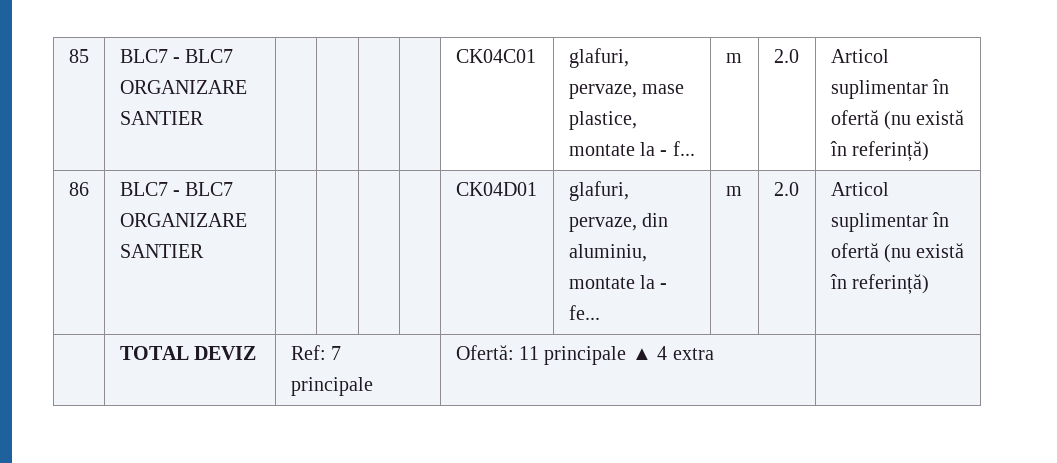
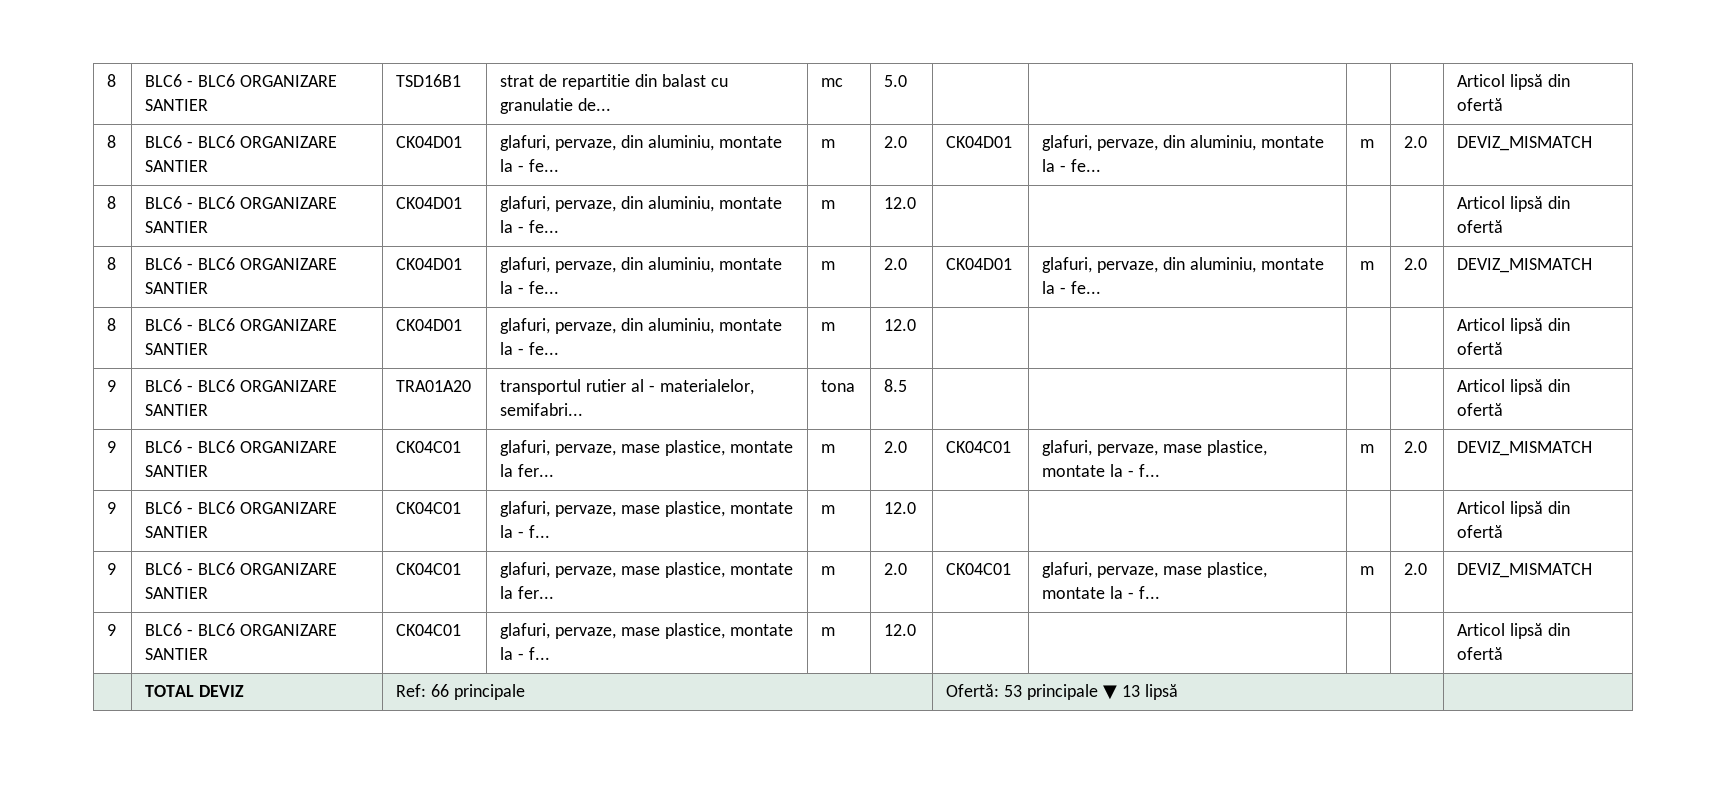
[68,49,89,63] [119,49,234,63] [119,80,247,94] [119,111,204,125] 85 | BLC7 - BLC7 ORGANIZARE SANTIER | | | | -> [107,74,117,87] [145,74,337,87] [145,99,209,111] [396,74,462,87] [500,74,728,90] [500,98,612,114] [821,78,844,87] [884,75,908,87] [1457,74,1571,90] [1457,98,1504,111] [107,135,117,148] [145,135,337,148] [145,160,209,172] [396,136,463,148] [500,135,782,151] [500,159,560,172] [821,139,836,148] [884,136,908,148] [946,136,1013,148] [1042,135,1324,151] [1042,159,1102,172] [1360,139,1375,148] [1404,136,1428,148] [1457,136,1593,151] [107,196,117,209] [145,196,337,209] [145,221,209,233] [396,197,463,209] [500,196,782,212] [500,220,560,233] [821,200,836,209] [884,197,917,209] [1457,196,1571,212] [1457,220,1504,233] [107,257,117,270] [145,257,337,270] [145,282,209,294] [396,258,463,270] [500,257,782,273] [500,281,560,294] [821,261,836,270] [884,258,908,270] [946,258,1013,270] [1042,257,1324,273] [1042,281,1102,294] [1360,261,1375,270] [1404,258,1428,270] [1457,258,1593,273] [107,318,117,331] [145,318,337,331] [145,343,209,355] [396,319,463,331] [500,318,782,334] [500,342,560,355] [821,322,836,331] [884,319,917,331] [1457,318,1571,334] [1457,342,1504,355] [107,380,117,392] [145,379,337,392] [145,404,209,416] [396,380,472,392] [500,379,754,395] [500,403,584,416] [821,380,856,392] [884,379,908,392] [1457,379,1571,395] [1457,403,1504,416] [107,441,117,453] [145,440,337,453] [145,465,209,477] [396,441,462,453] [500,440,793,456] [500,464,555,477] [821,444,836,453] [884,441,908,453] 8 | BLC6 - BLC6 ORGANIZARE SANTIER | TSD16B1 | strat de repartitie din balast cu granulatie de... | mc | 5.0 | | | | | Articol lipsă din ofertă // 8 | BLC6 - BLC6 ORGANIZARE SANTIER | CK04D01 | glafuri, pervaze, din aluminiu, montate la - fe... | m | 2.0 | CK04D01 | glafuri, pervaze, din aluminiu, montate la - fe... | m | 2.0 | DEVIZ_MISMATCH // 8 | BLC6 - BLC6 ORGANIZARE SANTIER | CK04D01 | glafuri, pervaze, din aluminiu, montate la - fe... | m | 12.0 | | | | | Articol lipsă din ofertă // 8 | BLC6 - BLC6 ORGANIZARE SANTIER | CK04D01 | glafuri, pervaze, din aluminiu, montate la - fe... | m | 2.0 | CK04D01 | glafuri, pervaze, din aluminiu, montate la - fe... | m | 2.0 | DEVIZ_MISMATCH // 8 | BLC6 - BLC6 ORGANIZARE SANTIER | CK04D01 | glafuri, pervaze, din aluminiu, montate la - fe... | m | 12.0 | | | | | Articol lipsă din ofertă // 9 | BLC6 - BLC6 ORGANIZARE SANTIER | TRA01A20 | transportul rutier al - materialelor, semifabri... | tona | 8.5 | | | | | Articol lipsă din ofertă // 9 | BLC6 - BLC6 ORGANIZARE SANTIER | CK04C01 | glafuri, pervaze, mase plastice, montate la fer... | m | 2.0
[830,49,889,63] [830,79,949,99] [830,110,965,130] [829,141,929,161] [68,182,89,196] [119,182,234,196] [119,213,247,227] [119,244,204,258] [455,182,537,196] [568,181,629,201] [568,213,668,232] [568,244,647,262] [568,275,668,289] [568,305,600,320] [725,186,742,196] [773,182,799,196] [830,182,889,196] [830,212,949,232] [830,243,965,263] [829,274,929,294] Articol suplimentar în ofertă (nu există în referință) // 86 | BLC7 - BLC7 ORGANIZARE SANTIER | | | | | CK04D01 | glafuri, pervaze, din aluminiu, montate la - fe... | m | 2.0 | Articol suplimentar în ofertă (nu există în referință) -> [1457,441,1593,456] [107,502,117,514] [145,501,337,514] [145,526,209,538] [396,502,462,514] [500,501,793,517] [500,525,551,538] [821,505,836,514] [884,502,917,514] [1457,501,1571,517] [1457,525,1504,538] [107,563,117,575] [145,562,337,575] [145,587,209,599] [396,563,462,575] [500,562,793,578] [500,586,555,599] [821,566,836,575] [884,563,908,575] [946,563,1012,575] [1042,562,1267,578] [1042,586,1160,599] [1360,566,1375,575] [1404,563,1428,575] [1457,563,1593,578] [107,624,117,636] [145,623,337,636] [145,648,209,660] [396,624,462,636] [500,623,793,639] [500,647,551,660] [821,627,836,636] [884,624,917,636] [1457,623,1571,639] [1457,647,1504,660] DEVIZ_MISMATCH // 9 | BLC6 - BLC6 ORGANIZARE SANTIER | CK04C01 | glafuri, pervaze, mase plastice, montate la - f... | m | 12.0 | | | | | Articol lipsă din ofertă // 9 | BLC6 - BLC6 ORGANIZARE SANTIER | CK04C01 | glafuri, pervaze, mase plastice, montate la fer... | m | 2.0 | CK04C01 | glafuri, pervaze, mase plastice, montate la - f... | m | 2.0 | DEVIZ_MISMATCH // 9 | BLC6 - BLC6 ORGANIZARE SANTIER | CK04C01 | glafuri, pervaze, mase plastice, montate la - f... | m | 12.0 | | | | | Articol lipsă din ofertă
[330,346,341,360] 7 -> [431,684,450,697] 66
[518,346,714,365] 11 principale ▲ 4 extra -> [1004,684,1178,700] 53 principale ▼ 13 lipsă

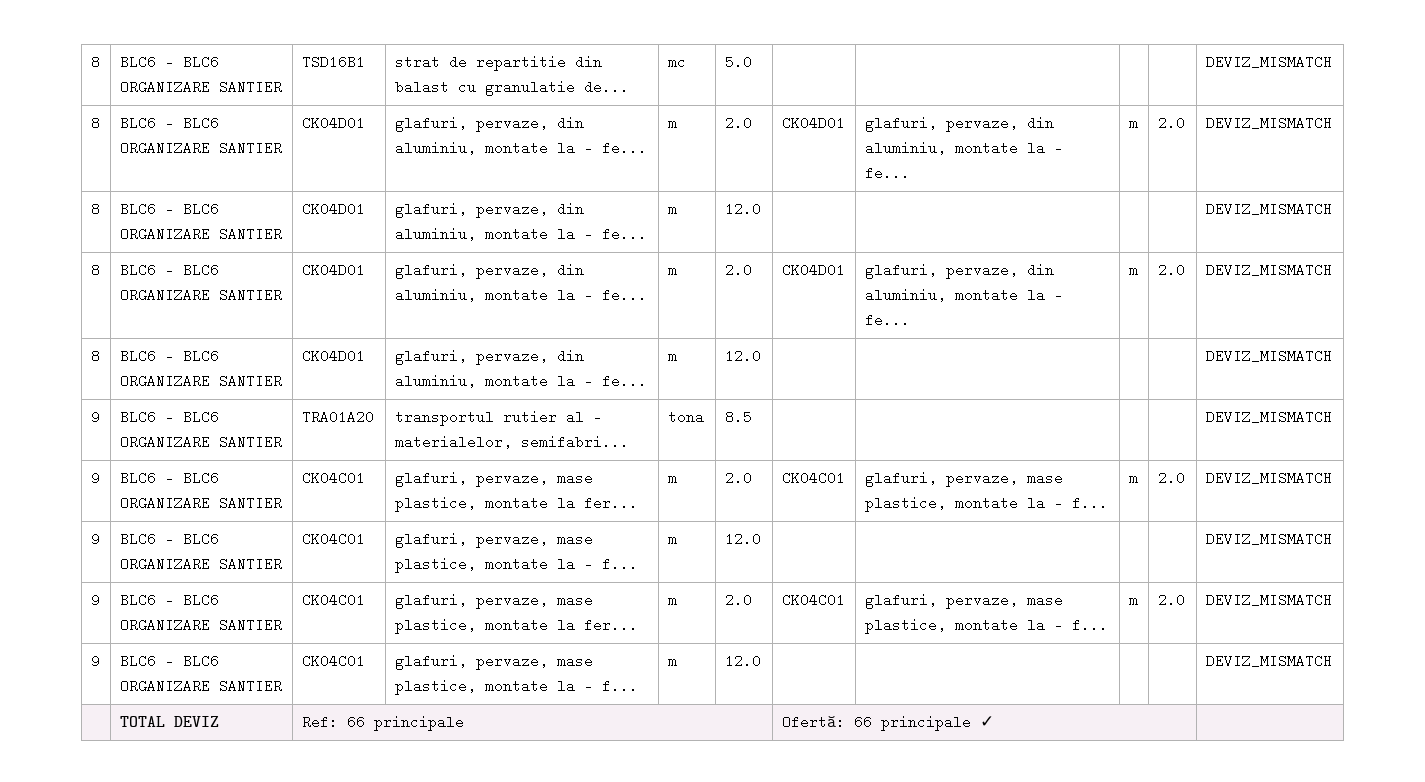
[1457,74,1571,90] [1457,98,1504,111] Articol lipsă din ofertă -> [1205,55,1332,69] DEVIZ_MISMATCH
[1457,196,1571,212] [1457,220,1504,233] Articol lipsă din ofertă -> [1205,202,1332,216] DEVIZ_MISMATCH
[1457,318,1571,334] [1457,342,1504,355] Articol lipsă din ofertă -> [1205,349,1332,363] DEVIZ_MISMATCH
[1457,379,1571,395] [1457,403,1504,416] Articol lipsă din ofertă -> [1205,410,1332,424] DEVIZ_MISMATCH
[1457,501,1571,517] [1457,525,1504,538] Articol lipsă din ofertă -> [1205,532,1332,546] DEVIZ_MISMATCH
[1457,623,1571,639] [1457,647,1504,660] Articol lipsă din ofertă -> [1205,654,1332,668] DEVIZ_MISMATCH
[1004,684,1178,700] 53 principale ▼ 13 lipsă -> [853,715,994,731] 66 principale ✓

